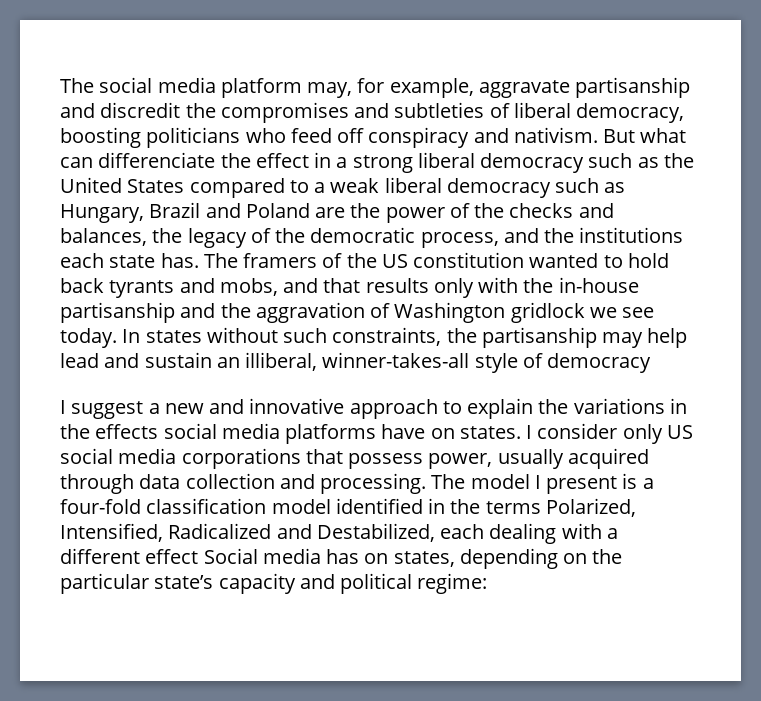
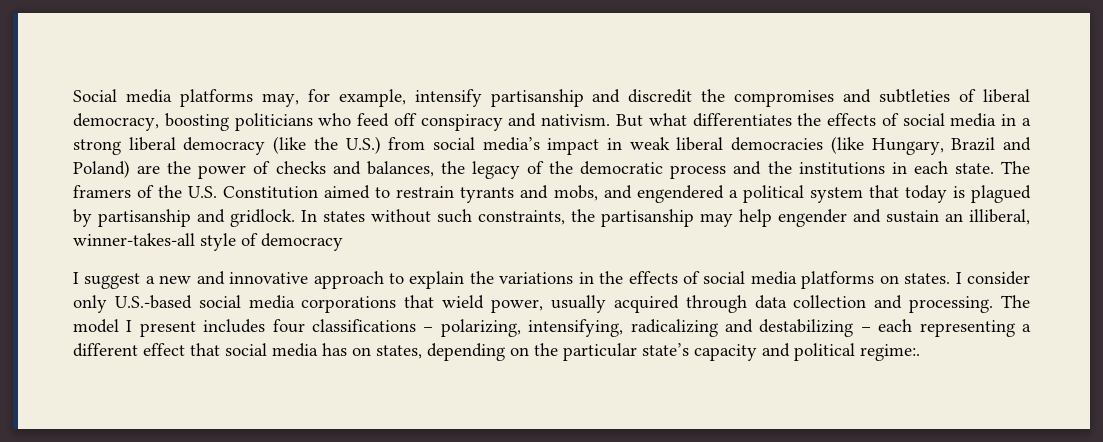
[60,77,302,98] The social media platform -> [73,89,253,107] Social media platforms
[478,80,570,98] aggravate -> [414,89,482,107] intensify
[60,152,309,168] can differenciate the effect -> [692,113,997,127] differentiates the effects of social media
[588,153,694,168] [60,177,626,198] such as the United States compared to a weak liberal democracy such as -> [273,136,864,155] (like the U.S.) from social media’s impact in weak liberal democracies (like
[245,203,310,218] Poland -> [73,160,130,178] Poland)
[474,203,505,218] the -> (271, 167) none
[420,232,499,248] process, -> [670,165,727,179] process
[60,253,199,268] each state has. -> [891,161,994,174] in each state.
[381,252,669,268] [60,277,639,298] [60,302,655,323] [60,328,117,348] US constitution wanted to hold back tyrants and mobs, and that results only with the in-house partisanship and the aggravation of Washington gridlock we see today. -> [188,185,1031,203] [73,209,295,227] U.S. Constitution aimed to restrain tyrants and mobs, and engendered a political system that today is plagued by partisanship and gridlock.
[60,353,99,368] lead -> [778,209,847,227] engender
(159, 431) none -> [683,271,701,284] of
[381,424,426,439] have -> (875, 280) none
[666,425,693,439] US -> [114,295,192,309] U.S.-based
[348,453,424,469] possess -> [442,295,485,309] wield
[622,473,654,489] [60,498,636,517] [60,523,602,544] is a four-fold classification model identified in the terms Polarized, Intensified, Radicalized and Destabilized, each dealing with -> [203,319,1015,337] includes four classifications – polarizing, intensifying, radicalizing and destabilizing – each representing
[203,548,258,564] Social -> [190,343,267,356] that social
[417,573,488,594] regime: -> [860,344,920,361] regime:.

